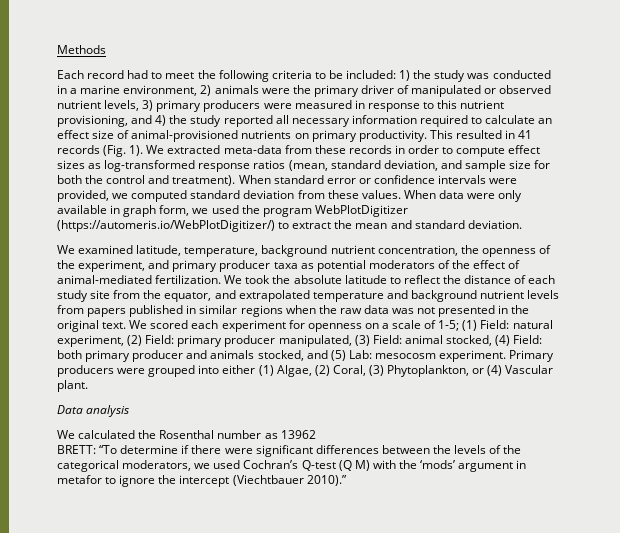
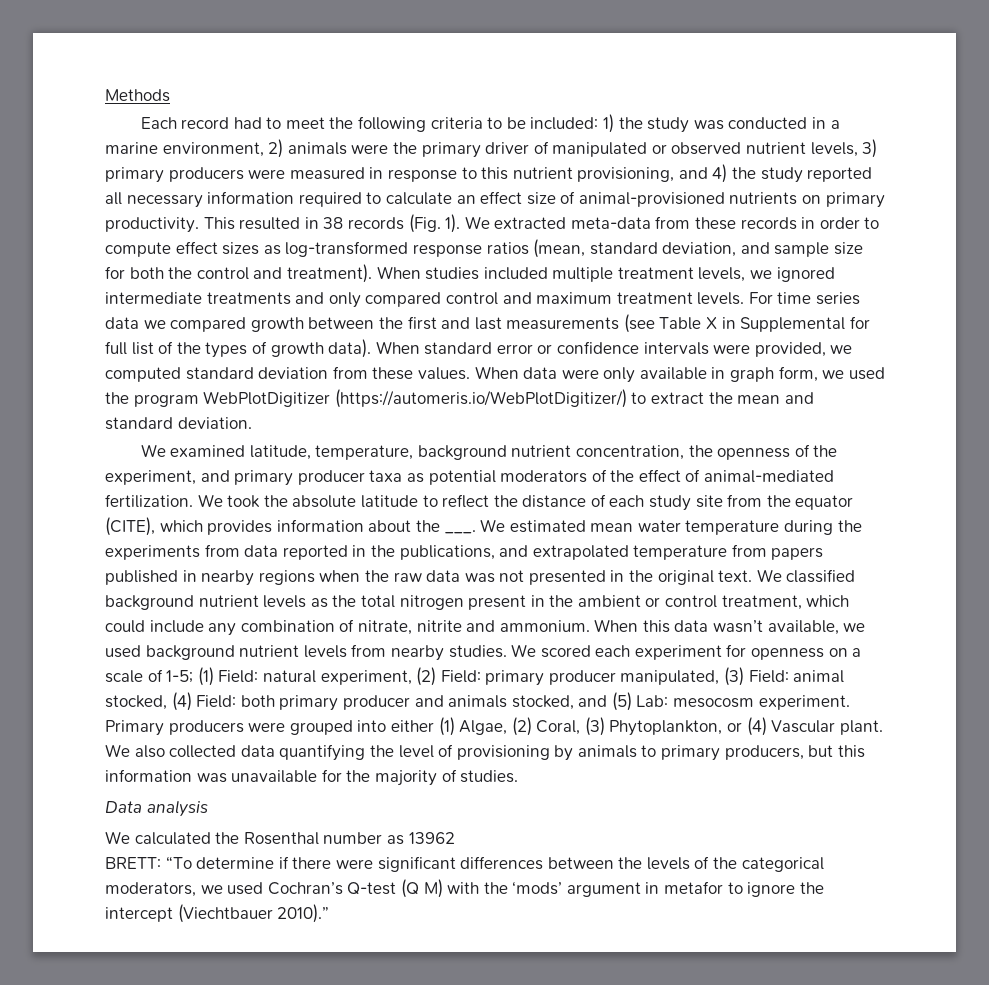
[518,130,533,139] 41 -> [323,217,344,229] 38
(271, 179) none -> [425,267,835,282] [105,292,861,308] [105,314,870,333] [105,339,420,358] studies included multiple treatment levels, we ignored intermediate treatments and only compared control and maximum treatment levels. For time series data we compared growth between the first and last measurements (see Table X in Supplemental for full list of the types of growth data). When
[164,290,560,302] equator, and extrapolated temperature and background nutrient levels -> [795,495,854,510] [105,517,862,536] [105,544,728,560] equator (CITE), which provides information about the ___. We estimated mean water temperature during the experiments from data reported in the publications, and extrapolated temperature
[199,305,238,314] similar -> [201,570,255,586] nearby
(148, 324) none -> [786,569,856,583] [105,595,850,610] [105,619,866,636] [105,644,537,661] classified background nutrient levels as the total nitrogen present in the ambient or control treatment, which could include any combination of nitrate, nitrite and ammonium. When this data wasn’t available, we used background nutrient levels from nearby studies. We
(88, 386) none -> [105,744,865,761] [105,769,519,786] We also collected data quantifying the level of provisioning by animals to primary producers, but this information was unavailable for the majority of studies.

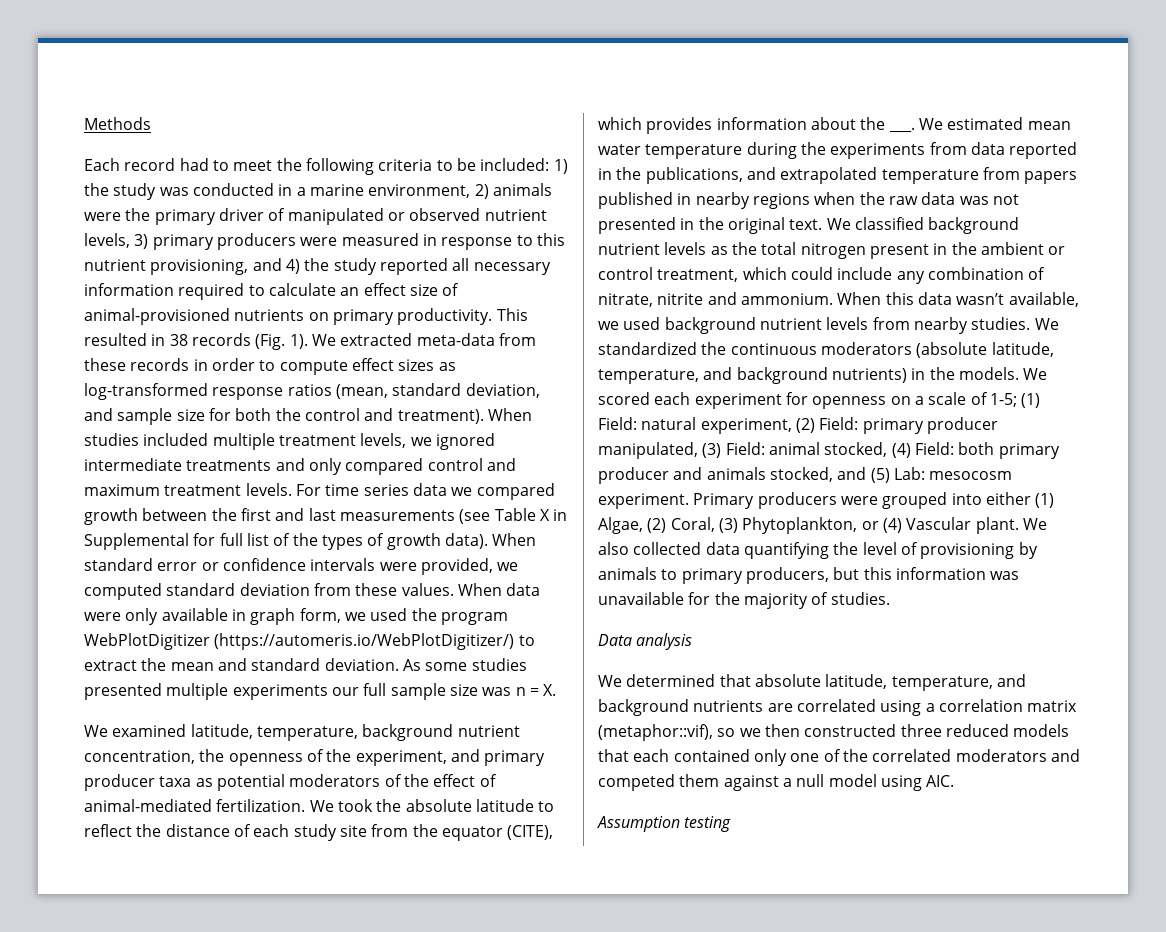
(252, 423) none -> [402,658,527,671] [84,683,557,700] As some studies presented multiple experiments our full sample size was n = X.
(537, 650) none -> [598,342,1054,358] [598,367,1048,384] standardized the continuous moderators (absolute latitude, temperature, and background nutrients) in the models. We
[134,832,455,845] [105,856,824,872] [105,879,824,898] [105,904,330,923] calculated the Rosenthal number as 13962 // BRETT: “To determine if there were significant differences between the levels of the categorical moderators, we used Cochran’s Q-test (Q M) with the ‘mods’ argument in metafor to ignore the intercept (Viechtbauer 2010).” -> [626,674,1026,691] [598,699,1078,716] [598,724,1070,741] [598,749,1080,766] [598,774,955,791] [597,816,732,832] determined that absolute latitude, temperature, and background nutrients are correlated using a correlation matrix (metaphor::vif), so we then constructed three reduced models that each contained only one of the correlated moderators and competed them against a null model using AIC. // Assumption testing

